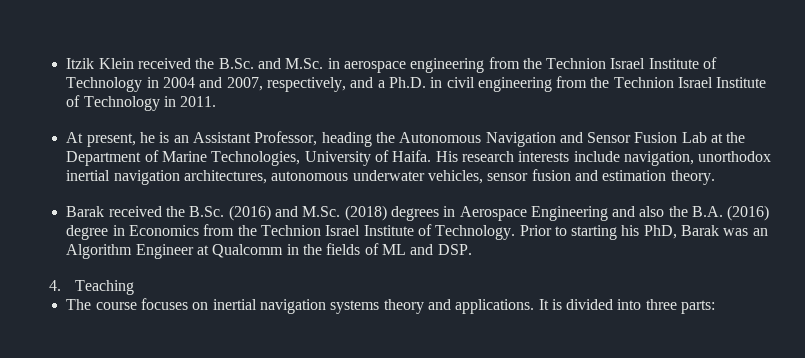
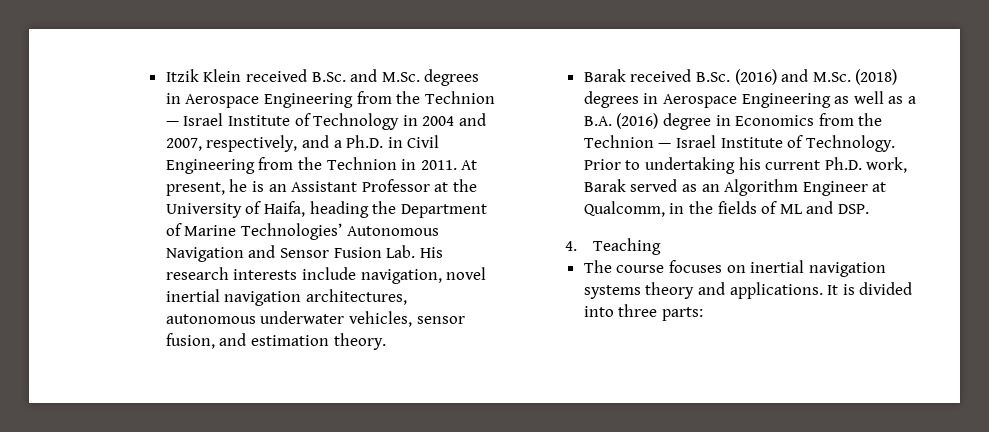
[195,58,215,69] the -> (307, 75) none
[327,57,607,73] in aerospace engineering from the Technion -> [424,69,480,86] [165,91,495,108] [165,121,179,126] degrees in Aerospace Engineering from the Technion —
[446,76,767,92] [66,95,160,111] civil engineering from the Technion Israel Institute of Technology -> [407,135,440,148] [165,157,397,174] Civil Engineering from the Technion
(217, 101) // -> (457, 165) none
[254,131,395,147] Professor, heading the -> [361,179,477,192] [165,201,487,218] [165,223,342,240] Professor at the University of Haifa, heading the Department of Marine Technologies’
[681,132,746,143] [66,150,432,166] Lab at the Department of Marine Technologies, University of Haifa. -> [386,245,416,258] Lab.
[698,151,772,162] unorthodox -> [446,267,487,280] novel
[531,169,571,181] fusion -> [165,333,215,349] fusion,
[165,206,185,217] the -> (692, 75) none
[612,206,688,217] and also the -> [834,91,916,104] as well as a
(321, 230) none -> [658,143,672,148] —
[571,225,749,240] starting his PhD, Barak was -> [644,157,908,174] [583,179,697,192] undertaking his current Ph.D. work, Barak served as
[212,244,284,258] Qualcomm -> [583,201,665,217] Qualcomm,

